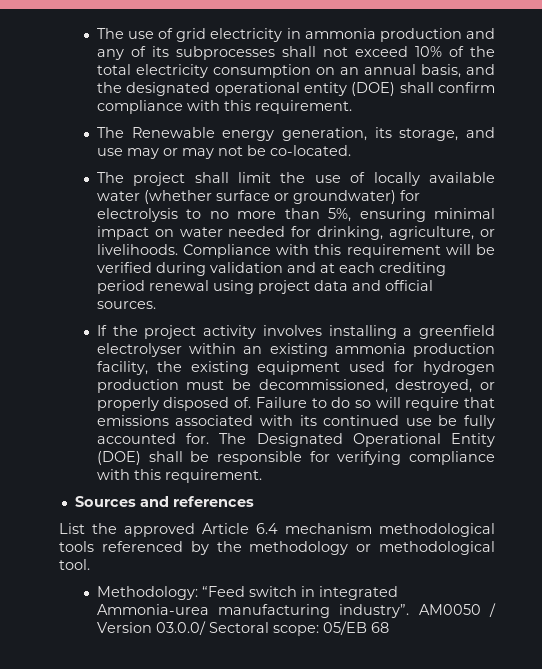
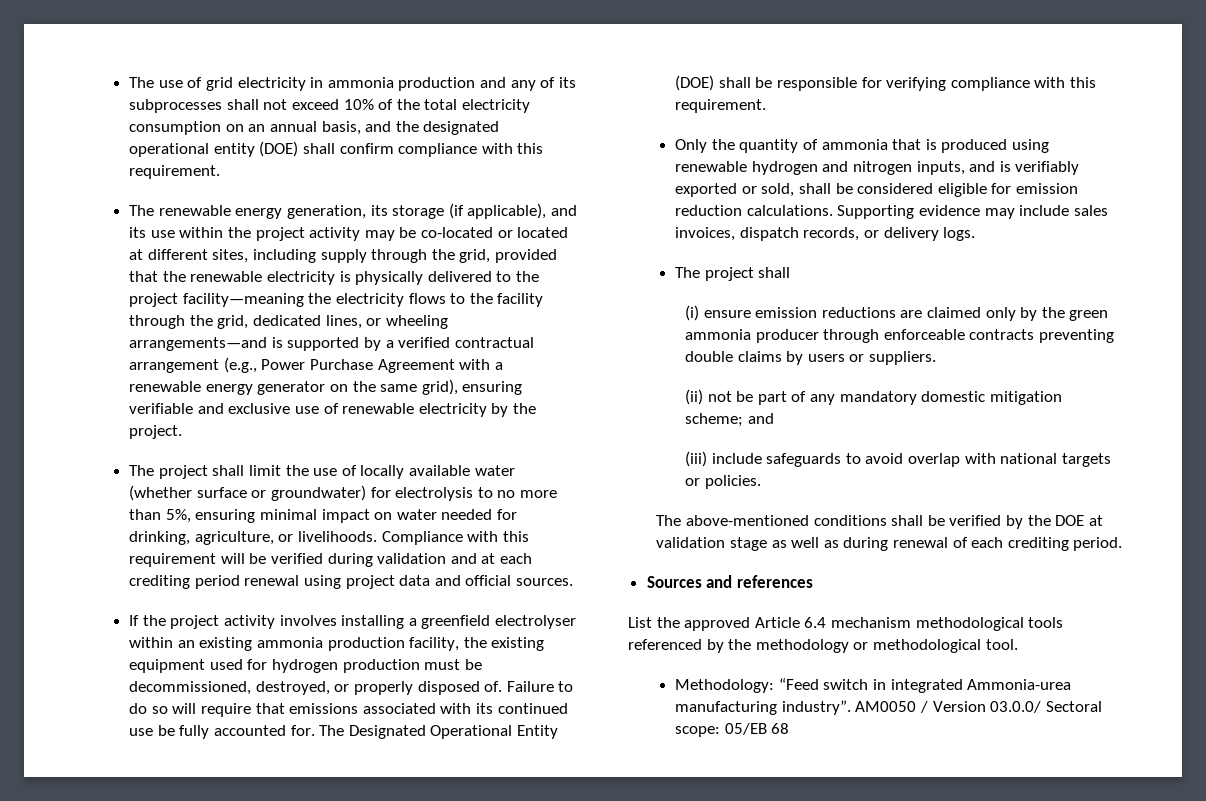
[131,127,215,138] Renewable -> [158,205,231,216] renewable
[399,127,495,141] [96,145,351,159] storage, and use may or may not be co-located. -> [392,203,577,219] [129,227,569,241] [129,249,557,263] [129,271,539,285] [129,293,544,307] [129,315,448,329] [129,337,534,351] [129,357,503,373] [129,379,523,395] [129,403,536,417] [129,425,183,439] storage (if applicable), and its use within the project activity may be co-located or located at different sites, including supply through the grid, provided that the renewable electricity is physically delivered to the project facility—meaning the electricity flows to the facility through the grid, dedicated lines, or wheeling arrangements—and is supported by a verified contractual arrangement (e.g., Power Purchase Agreement with a renewable energy generator on the same grid), ensuring verifiable and exclusive use of renewable electricity by the project.
(262, 476) none -> [675,139,1049,153] [675,161,1080,175] [675,183,1078,197] [675,205,1108,219] [675,227,976,241] [675,267,791,281] [684,305,1109,321] [684,329,1114,343] [684,351,936,365] [684,389,1062,405] [684,413,774,427] [684,451,1111,467] [684,475,761,489] [656,515,1103,529] [656,537,1123,551] // Only the quantity of ammonia that is produced using renewable hydrogen and nitrogen inputs, and is verifiably exported or sold, shall be considered eligible for emission reduction calculations. Supporting evidence may include sales invoices, dispatch records, or delivery logs. // The project shall // (i) ensure emission reductions are claimed only by the green ammonia producer through enforceable contracts preventing double claims by users or suppliers. // (ii) not be part of any mandatory domestic mitigation scheme; and // (iii) include safeguards to avoid overlap with national targets or policies. // The above-mentioned conditions shall be verified by the DOE at validation stage as well as during renewal of each crediting period.

